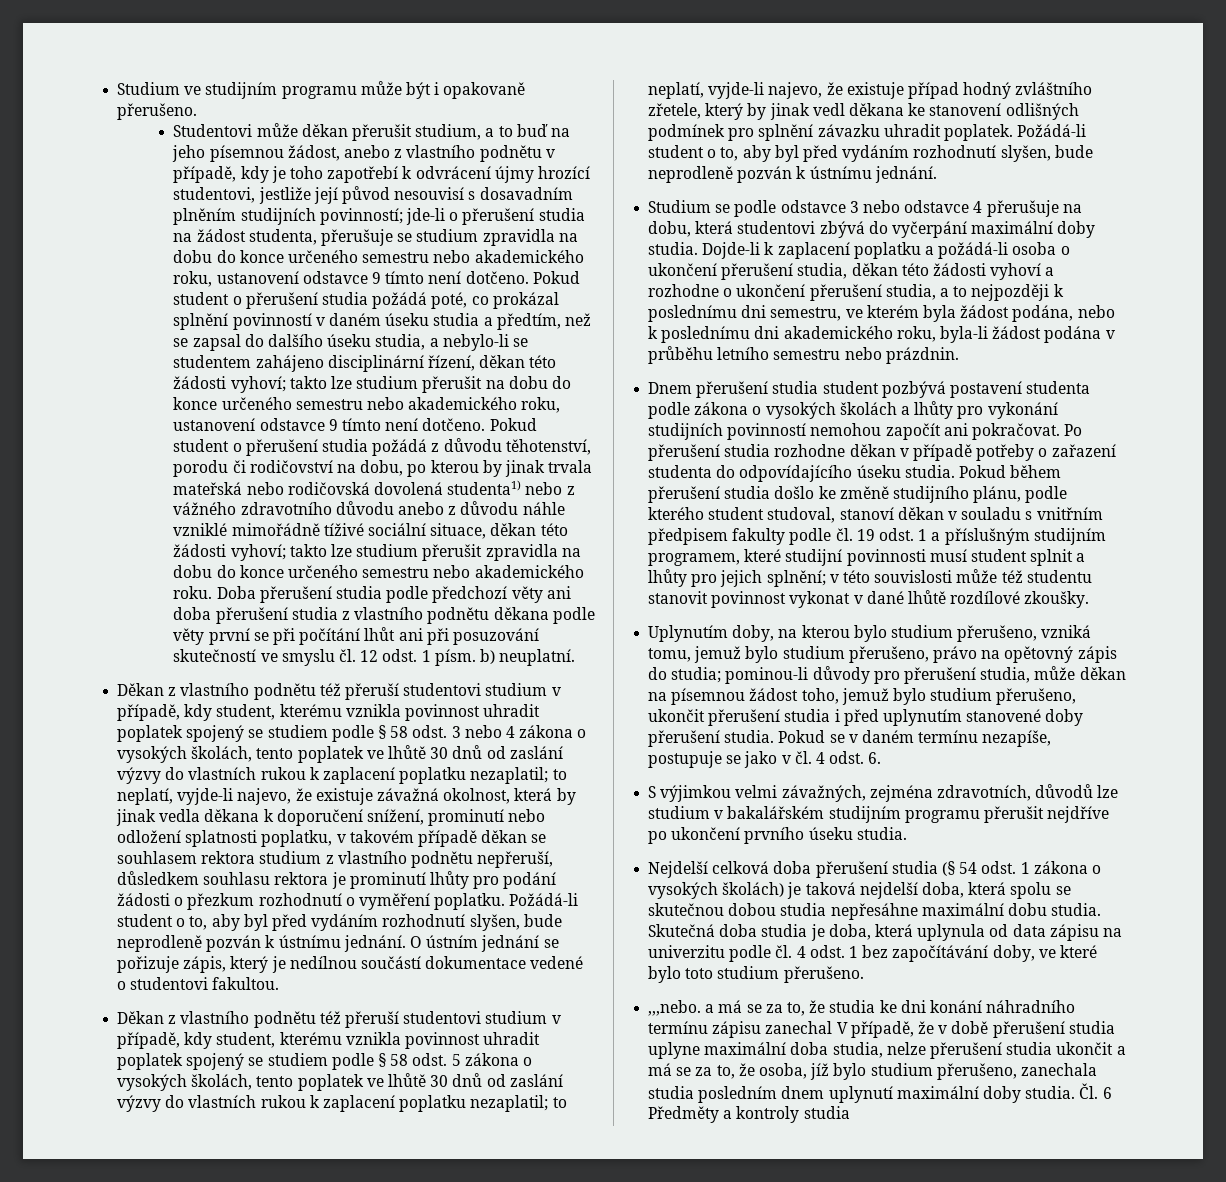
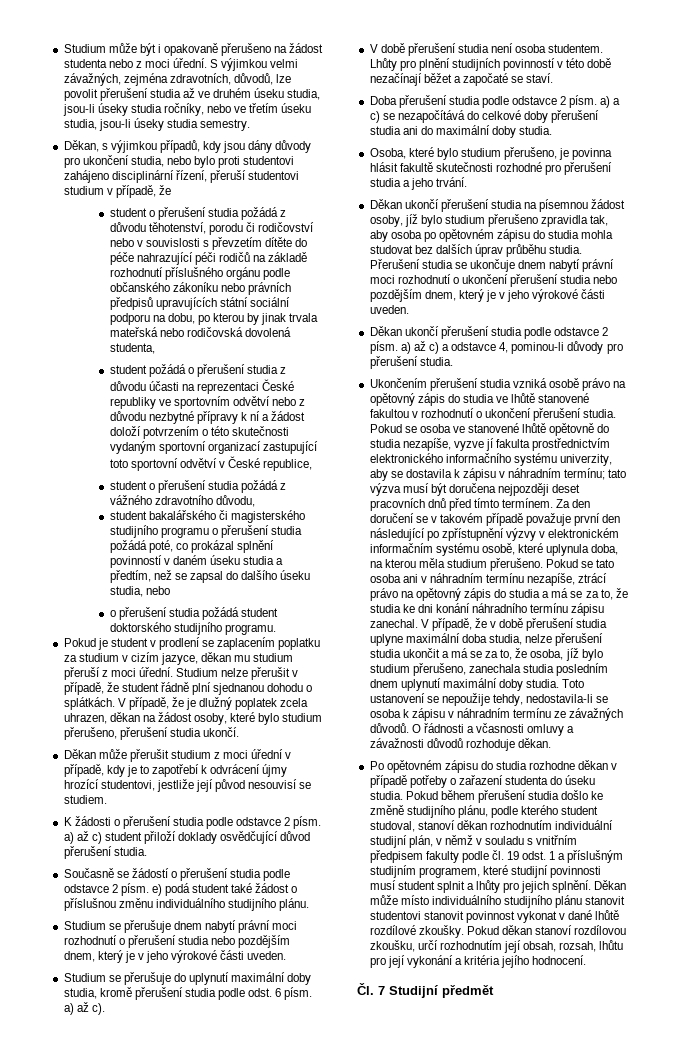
[117,82,357,99] Studium ve studijním programu -> [63,44,106,53] Studium
[117,103,198,120] [173,123,570,141] [172,145,555,162] [173,166,590,183] [173,186,573,204] [173,208,585,225] [173,229,578,246] [173,250,584,263] [173,271,580,287] [173,292,428,309] přerušeno. // Studentovi může děkan přerušit studium, a to buď na jeho písemnou žádost, anebo z vlastního podnětu v případě, kdy je toho zapotřebí k odvrácení újmy hrozící studentovi, jestliže její původ nesouvisí s dosavadním plněním studijních povinností; jde-li o přerušení studia na žádost studenta, přerušuje se studium zpravidla na dobu do konce určeného semestru nebo akademického roku, ustanovení odstavce 9 tímto není dotčeno. Pokud student o přerušení studia požádá -> [221,43,324,56] [63,58,299,71] [63,73,292,86] [63,88,321,101] [62,103,312,116] [63,118,251,131] [63,140,312,153] [63,155,295,168] [63,170,300,183] [63,185,171,198] [109,207,287,220] [109,222,315,235] [109,237,308,250] [109,252,308,265] [109,267,290,280] [109,282,291,295] [109,297,290,310] [109,313,319,325] [109,327,291,337] [109,343,155,354] [109,364,287,377] [109,379,295,394] [109,396,306,409] [109,411,306,424] [109,426,290,439] [109,441,318,454] [109,456,313,471] [109,480,287,493] [109,495,255,507] [109,510,305,523] [109,525,303,538] [109,540,147,553] přerušeno na žádost studenta nebo z moci úřední. S výjimkou velmi závažných, zejména zdravotních, důvodů, lze povolit přerušení studia až ve druhém úseku studia, jsou-li úseky studia ročníky, nebo ve třetím úseku studia, jsou-li úseky studia semestry. // Děkan, s výjimkou případů, kdy jsou dány důvody pro ukončení studia, nebo bylo proti studentovi zahájeno disciplinární řízení, přeruší studentovi studium v případě, že // student o přerušení studia požádá z důvodu těhotenství, porodu či rodičovství nebo v souvislosti s převzetím dítěte do péče nahrazující péči rodičů na základě rozhodnutí příslušného orgánu podle občanského zákoníku nebo právních předpisů upravujících státní sociální podporu na dobu, po kterou by jinak trvala mateřská nebo rodičovská dovolená studenta, // student požádá o přerušení studia z důvodu účasti na reprezentaci České republiky ve sportovním odvětví nebo z důvodu nezbytné přípravy k ní a žádost doloží potvrzením o této skutečnosti vydaným sportovní organizací zastupující toto sportovní odvětví v České republice, // student o přerušení studia požádá z vážného zdravotního důvodu, // student bakalářského či magisterského studijního programu o přerušení studia požádá
[429,334,528,351] [173,355,557,372] [173,376,571,393] [173,397,561,413] [173,418,537,431] [173,438,591,456] [173,460,593,477] [173,480,575,495] [173,501,565,515] [173,523,568,539] [173,544,581,561] [173,565,584,578] [173,586,571,603] [173,607,595,624] [173,627,539,645] [173,649,576,666] [117,683,561,700] [117,704,541,721] [117,725,587,742] [117,745,563,763] [117,767,567,784] [117,788,576,805] [116,809,546,826] [117,830,547,847] [117,851,554,868] [117,871,557,889] [117,893,579,910] [117,914,562,931] [117,935,559,952] [117,956,584,973] [117,977,280,990] [117,1011,561,1028] [117,1032,541,1049] [117,1053,532,1070] [117,1073,563,1091] [117,1095,567,1112] [648,82,1093,99] [648,103,1079,120] [648,124,1087,141] [648,145,1093,162] [648,166,937,183] [648,200,1082,217] [648,221,1096,238] [648,242,1070,259] [648,263,1055,280] [648,284,1064,301] [648,305,1115,322] [648,326,1115,343] [648,346,959,364] [648,381,1091,398] [648,401,1058,419] [648,423,1083,440] [648,444,1116,461] [648,465,1062,482] [648,486,1068,503] [648,507,1103,523] [648,528,1106,545] [648,549,1086,566] [648,569,1092,587] [648,590,1090,608] [648,625,1092,642] [648,646,1117,663] [648,666,1126,684] [648,688,1077,705] [648,709,1084,726] [648,730,1052,747] [648,751,882,768] [648,784,1119,802] [648,806,1110,823] [648,827,907,844] [648,861,1101,878] [648,882,1071,899] [648,903,1102,920] [648,924,1122,941] [648,945,1097,962] [648,966,864,983] [648,1000,702,1016] a nebylo-li se studentem zahájeno disciplinární řízení, děkan této žádosti vyhoví; takto lze studium přerušit na dobu do konce určeného semestru nebo akademického roku, ustanovení odstavce 9 tímto není dotčeno. Pokud student o přerušení studia požádá z důvodu těhotenství, porodu či rodičovství na dobu, po kterou by jinak trvala mateřská nebo rodičovská dovolená studenta1) nebo z vážného zdravotního důvodu anebo z důvodu náhle vzniklé mimořádně tíživé sociální situace, děkan této žádosti vyhoví; takto lze studium přerušit zpravidla na dobu do konce určeného semestru nebo akademického roku. Doba přerušení studia podle předchozí věty ani doba přerušení studia z vlastního podnětu děkana podle věty první se při počítání lhůt ani při posuzování skutečností ve smyslu čl. 12 odst. 1 písm. b) neuplatní. // Děkan z vlastního podnětu též přeruší studentovi studium v případě, kdy student, kterému vznikla povinnost uhradit poplatek spojený se studiem podle § 58 odst. 3 nebo 4 zákona o vysokých školách, tento poplatek ve lhůtě 30 dnů od zaslání výzvy do vlastních rukou k zaplacení poplatku nezaplatil; to neplatí, vyjde-li najevo, že existuje závažná okolnost, která by jinak vedla děkana k doporučení snížení, prominutí nebo odložení splatnosti poplatku, v takovém případě děkan se souhlasem rektora studium z vlastního podnětu nepřeruší, důsledkem souhlasu rektora je prominutí lhůty pro podání žádosti o přezkum rozhodnutí o vyměření poplatku. Požádá-li student o to, aby byl před vydáním rozhodnutí slyšen, bude neprodleně pozván k ústnímu jednání. O ústním jednání se pořizuje zápis, který je nedílnou součástí dokumentace vedené o studentovi fakultou. // Děkan z vlastního podnětu též přeruší studentovi studium v případě, kdy student, kterému vznikla povinnost uhradit poplatek spojený se studiem podle § 58 odst. 5 zákona o vysokých školách, tento poplatek ve lhůtě 30 dnů od zaslání výzvy do vlastních rukou k zaplacení poplatku nezaplatil; to neplatí, vyjde-li najevo, že existuje případ hodný zvláštního zřetele, který by jinak vedl děkana ke stanovení odlišných podmínek pro splnění závazku uhradit poplatek. Požádá-li student o to, aby byl před vydáním rozhodnutí slyšen, bude neprodleně pozván k ústnímu jednání. // Studium se podle odstavce 3 nebo odstavce 4 přerušuje na dobu, která studentovi zbývá do vyčerpání maximální doby studia. Dojde-li k zaplacení poplatku a požádá-li osoba o ukončení přerušení studia, děkan této žádosti vyhoví a rozhodne o ukončení přerušení studia, a to nejpozději k poslednímu dni semestru, ve kterém byla žádost podána, nebo k poslednímu dni akademického roku, byla-li žádost podána v průběhu letního semestru nebo prázdnin. // Dnem přerušení studia student pozbývá postavení studenta podle zákona o vysokých školách a lhůty pro vykonání studijních povinností nemohou započít ani pokračovat. Po přerušení studia rozhodne děkan v případě potřeby o zařazení studenta do odpovídajícího úseku studia. Pokud během přerušení studia došlo ke změně studijního plánu, podle kterého student studoval, stanoví děkan v souladu s vnitřním předpisem fakulty podle čl. 19 odst. 1 a příslušným studijním programem, které studijní povinnosti musí student splnit a lhůty pro jejich splnění; v této souvislosti může též studentu stanovit povinnost vykonat v dané lhůtě rozdílové zkoušky. // Uplynutím doby, na kterou bylo studium přerušeno, vzniká tomu, jemuž bylo studium přerušeno, právo na opětovný zápis do studia; pominou-li důvody pro přerušení studia, může děkan na písemnou žádost toho, jemuž bylo studium přerušeno, ukončit přerušení studia i před uplynutím stanovené doby přerušení studia. Pokud se v daném termínu nezapíše, postupuje se jako v čl. 4 odst. 6. // S výjimkou velmi závažných, zejména zdravotních, důvodů lze studium v bakalářském studijním programu přerušit nejdříve po ukončení prvního úseku studia. // Nejdelší celková doba přerušení studia (§ 54 odst. 1 zákona o vysokých školách) je taková nejdelší doba, která spolu se skutečnou dobou studia nepřesáhne maximální dobu studia. Skutečná doba studia je doba, která uplynula od data zápisu na univerzitu podle čl. 4 odst. 1 bez započítávání doby, ve které bylo toto studium přerušeno. // ,,,nebo. -> [145,586,170,595] [109,607,279,620] [109,622,276,635] [63,637,321,650] [63,652,294,665] [63,667,299,680] [63,682,313,695] [63,697,309,710] [63,712,323,725] [63,727,239,740] [63,749,292,762] [63,764,288,777] [63,779,312,792] [63,795,107,804] [63,816,322,829] [63,831,311,844] [63,846,147,859] [63,868,291,881] [63,883,298,896] [63,898,310,911] [63,920,298,933] [63,935,291,948] [63,950,287,963] [63,972,312,985] [63,987,313,1000] [63,1002,105,1015] [369,43,604,56] [369,58,612,71] [369,73,554,86] [369,95,621,108] [369,110,600,123] [369,125,553,138] [369,147,613,160] [369,162,613,175] [369,177,467,190] [369,199,626,212] [369,214,609,227] [369,229,614,242] [369,244,583,257] [369,259,615,272] [369,274,618,287] [369,289,606,302] [369,305,409,314] [369,326,609,339] [369,341,623,354] [369,356,453,369] [369,378,627,391] [369,393,590,406] [369,408,617,421] [369,423,610,436] [369,438,611,451] [369,453,612,466] [369,468,627,481] [369,483,581,496] [369,498,591,511] [369,513,621,526] [369,528,620,541] [369,543,619,556] [369,558,615,571] [369,573,608,586] [369,588,541,601] nebo // o přerušení studia požádá student doktorského studijního programu. // Pokud je student v prodlení se zaplacením poplatku za studium v cizím jazyce, děkan mu studium přeruší z moci úřední. Studium nelze přerušit v případě, že student řádně plní sjednanou dohodu o splátkách. V případě, že je dlužný poplatek zcela uhrazen, děkan na žádost osoby, které bylo studium přerušeno, přerušení studia ukončí. // Děkan může přerušit studium z moci úřední v případě, kdy je to zapotřebí k odvrácení újmy hrozící studentovi, jestliže její původ nesouvisí se studiem. // K žádosti o přerušení studia podle odstavce 2 písm. a) až c) student přiloží doklady osvědčující důvod přerušení studia. // Současně se žádostí o přerušení studia podle odstavce 2 písm. e) podá student také žádost o příslušnou změnu individuálního studijního plánu. // Studium se přerušuje dnem nabytí právní moci rozhodnutí o přerušení studia nebo pozdějším dnem, který je v jeho výrokové části uveden. // Studium se přerušuje do uplynutí maximální doby studia, kromě přerušení studia podle odst. 6 písm. a) až c). // V době přerušení studia není osoba studentem. Lhůty pro plnění studijních povinností v této době nezačínají běžet a započaté se staví. // Doba přerušení studia podle odstavce 2 písm. a) a c) se nezapočítává do celkové doby přerušení studia ani do maximální doby studia. // Osoba, které bylo studium přerušeno, je povinna hlásit fakultě skutečnosti rozhodné pro přerušení studia a jeho trvání. // Děkan ukončí přerušení studia na písemnou žádost osoby, jíž bylo studium přerušeno zpravidla tak, aby osoba po opětovném zápisu do studia mohla studovat bez dalších úprav průběhu studia. Přerušení studia se ukončuje dnem nabytí právní moci rozhodnutí o ukončení přerušení studia nebo pozdějším dnem, který je v jeho výrokové části uveden. // Děkan ukončí přerušení studia podle odstavce 2 písm. a) až c) a odstavce 4, pominou-li důvody pro přerušení studia. // Ukončením přerušení studia vzniká osobě právo na opětovný zápis do studia ve lhůtě stanovené fakultou v rozhodnutí o ukončení přerušení studia. Pokud se osoba ve stanovené lhůtě opětovně do studia nezapíše, vyzve jí fakulta prostřednictvím elektronického informačního systému univerzity, aby se dostavila k zápisu v náhradním termínu; tato výzva musí být doručena nejpozději deset pracovních dnů před tímto termínem. Za den doručení se v takovém případě považuje první den následující po zpřístupnění výzvy v elektronickém informačním systému osobě, které uplynula doba, na kterou měla studium přerušeno. Pokud se tato osoba ani v náhradním termínu nezapíše, ztrácí právo na opětovný zápis do studia
[765,1021,833,1034] zanechal -> [369,619,418,628] zanechal.
[1079,1083,1112,1099] [648,1106,850,1123] Čl. 6 Předměty a kontroly studia -> [562,679,585,688] [369,693,609,706] [369,708,624,721] [369,723,575,736] [369,738,551,751] [369,760,618,773] [369,775,596,788] [369,790,604,803] [369,805,599,818] [369,820,614,832] [369,835,578,848] [369,850,624,863] [369,865,602,878] [369,880,627,893] [369,895,626,908] [369,910,620,923] [369,925,627,938] [369,940,624,953] [369,955,587,968] [357,983,494,998] Toto ustanovení se nepoužije tehdy, nedostavila-li se osoba k zápisu v náhradním termínu ze závažných důvodů. O řádnosti a včasnosti omluvy a závažnosti důvodů rozhoduje děkan. // Po opětovném zápisu do studia rozhodne děkan v případě potřeby o zařazení studenta do úseku studia. Pokud během přerušení studia došlo ke změně studijního plánu, podle kterého student studoval, stanoví děkan rozhodnutím individuální studijní plán, v němž v souladu s vnitřním předpisem fakulty podle čl. 19 odst. 1 a příslušným studijním programem, které studijní povinnosti musí student splnit a lhůty pro jejich splnění. Děkan může místo individuálního studijního plánu stanovit studentovi stanovit povinnost vykonat v dané lhůtě rozdílové zkoušky. Pokud děkan stanoví rozdílovou zkoušku, určí rozhodnutím její obsah, rozsah, lhůtu pro její vykonání a kritéria jejího hodnocení. // Čl. 7 Studijní předmět

